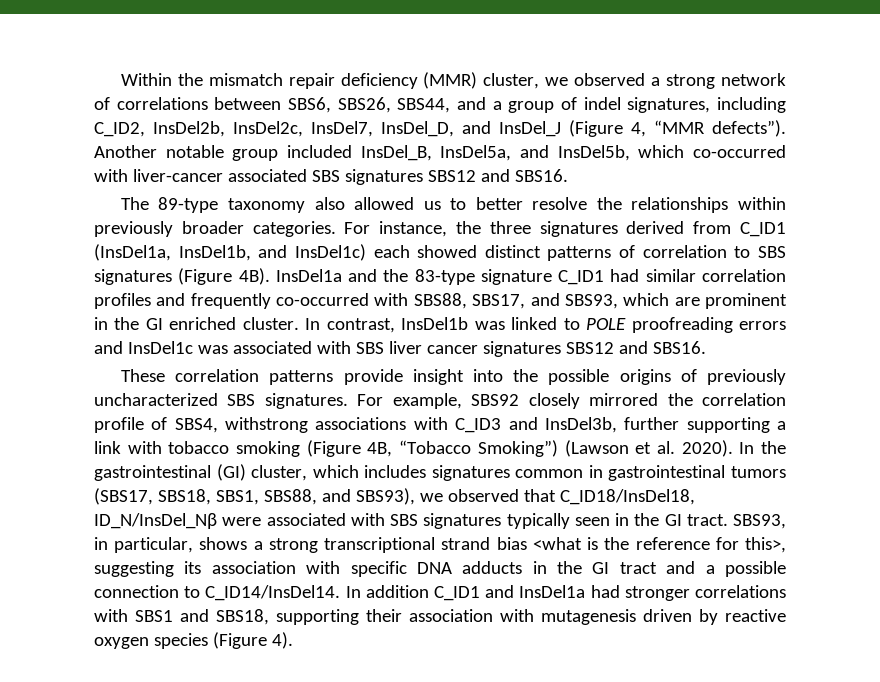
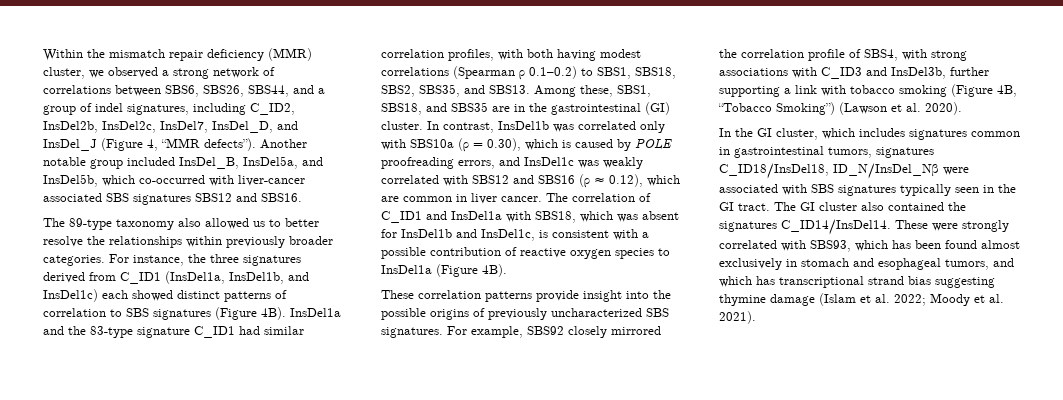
[94,293,788,309] [94,317,237,330] profiles and frequently co-occurred with SBS88, SBS17, and SBS93, which are prominent in the GI enriched -> [448,49,641,61] [381,66,676,80] [381,84,651,97] [381,102,670,115] profiles, with both having modest correlations (Spearman ρ 0.1–0.2) to SBS1, SBS18, SBS2, SBS35, and SBS13. Among these, SBS1, SBS18, and SBS35 are in the gastrointestinal (GI)
[511,317,580,330] linked to -> [578,121,665,133] [381,138,631,152] correlated only with SBS10a (ρ = 0.30), which is caused by
[738,321,786,330] errors -> [458,160,495,169] errors,
[232,341,706,357] associated with SBS liver cancer signatures SBS12 and SBS16. -> [603,157,643,169] [381,174,680,188] [381,193,651,204] [381,211,679,223] [381,229,649,241] [381,247,670,259] [381,264,507,277] weakly correlated with SBS12 and SBS16 (ρ ≈ 0.12), which are common in liver cancer. The correlation of C_ID1 and InsDel1a with SBS18, which was absent for InsDel1b and InsDel1c, is consistent with a possible contribution of reactive oxygen species to InsDel1a (Figure 4B).
[225,417,309,433] withstrong -> [902,49,967,61] with strong
(733, 448) none -> (962, 108) //
[94,464,246,481] gastrointestinal (GI) -> [757,128,772,137] GI
[730,466,786,478] [94,488,556,505] tumors (SBS17, SBS18, SBS1, SBS88, and SBS93), we observed that -> [828,147,934,158] tumors, signatures
[733,514,786,529] [94,537,787,553] [94,561,786,577] [94,585,786,601] [94,609,786,625] [94,632,293,649] SBS93, in particular, shows a strong transcriptional strand bias <what is the reference for this>, suggesting its association with specific DNA adducts in the GI tract and a possible connection to C_ID14/InsDel14. In addition C_ID1 and InsDel1a had stronger correlations with SBS1 and SBS18, supporting their association with mutagenesis driven by reactive oxygen species (Figure 4). -> [774,202,966,211] [719,219,1009,235] [719,240,1020,252] [719,258,1014,270] [719,276,995,288] [719,293,1004,306] [719,311,756,324] The GI cluster also contained the signatures C_ID14/InsDel14. These were strongly correlated with SBS93, which has been found almost exclusively in stomach and esophageal tumors, and which has transcriptional strand bias suggesting thymine damage (Islam et al. 2022; Moody et al. 2021).

